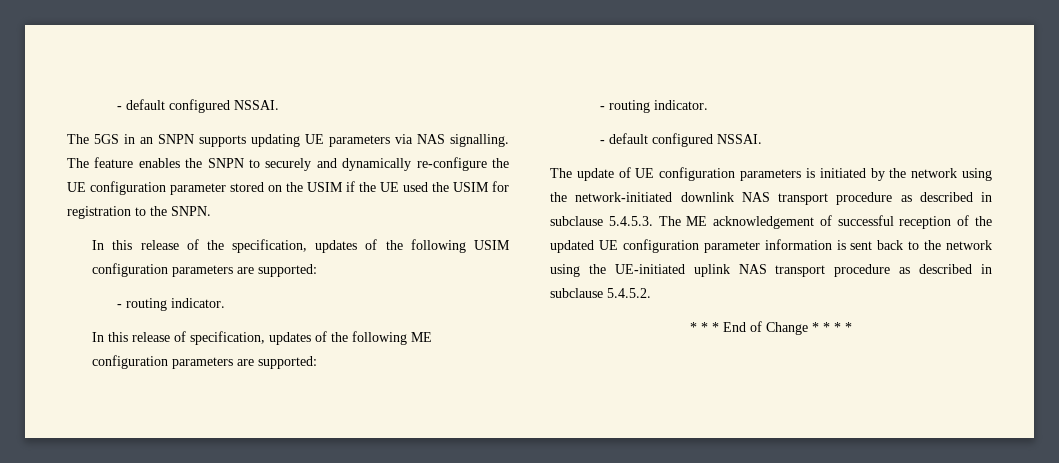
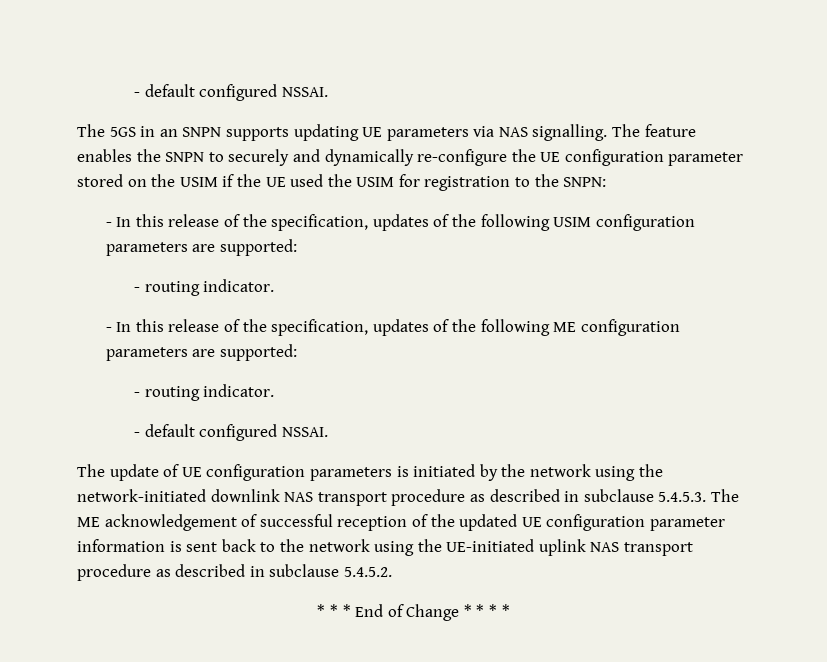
[171,206,211,216] SNPN. // -> [563,177,607,187] [105,222,112,227] SNPN: // -
[92,331,187,342] In this release of -> [105,319,267,332] - In this release of the

